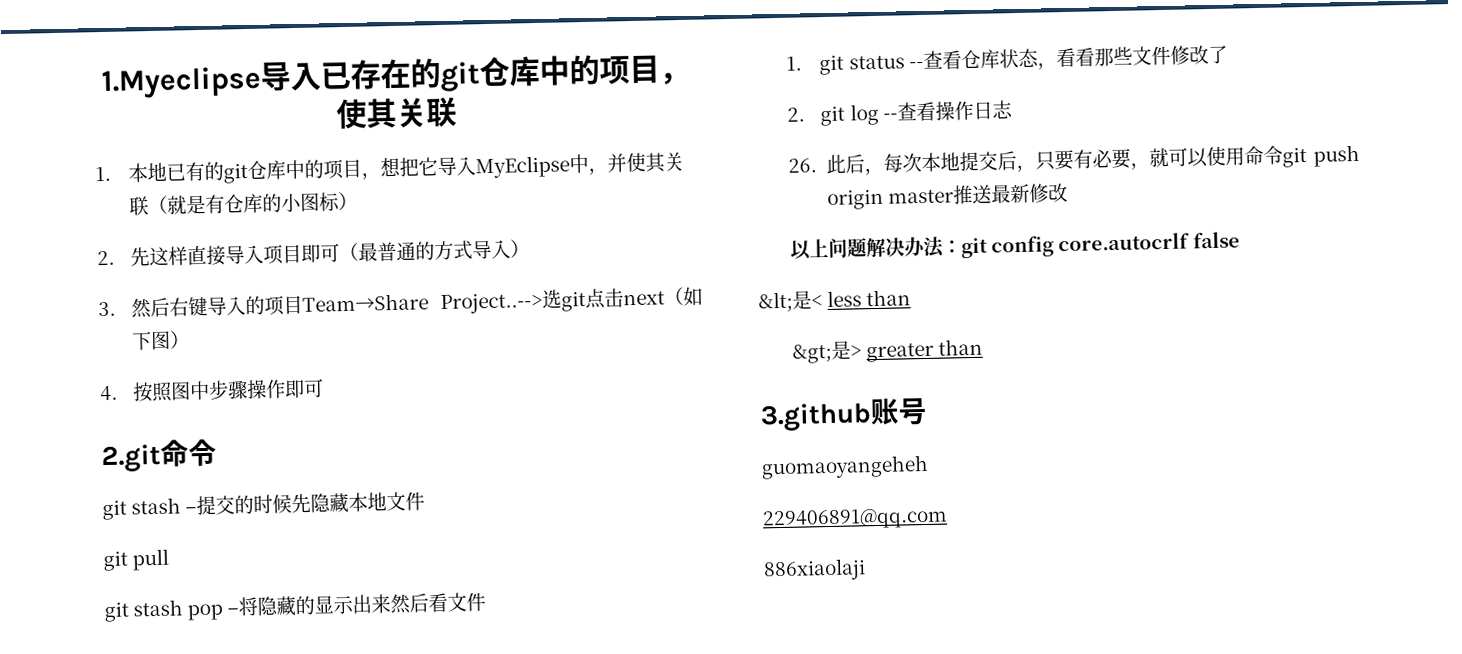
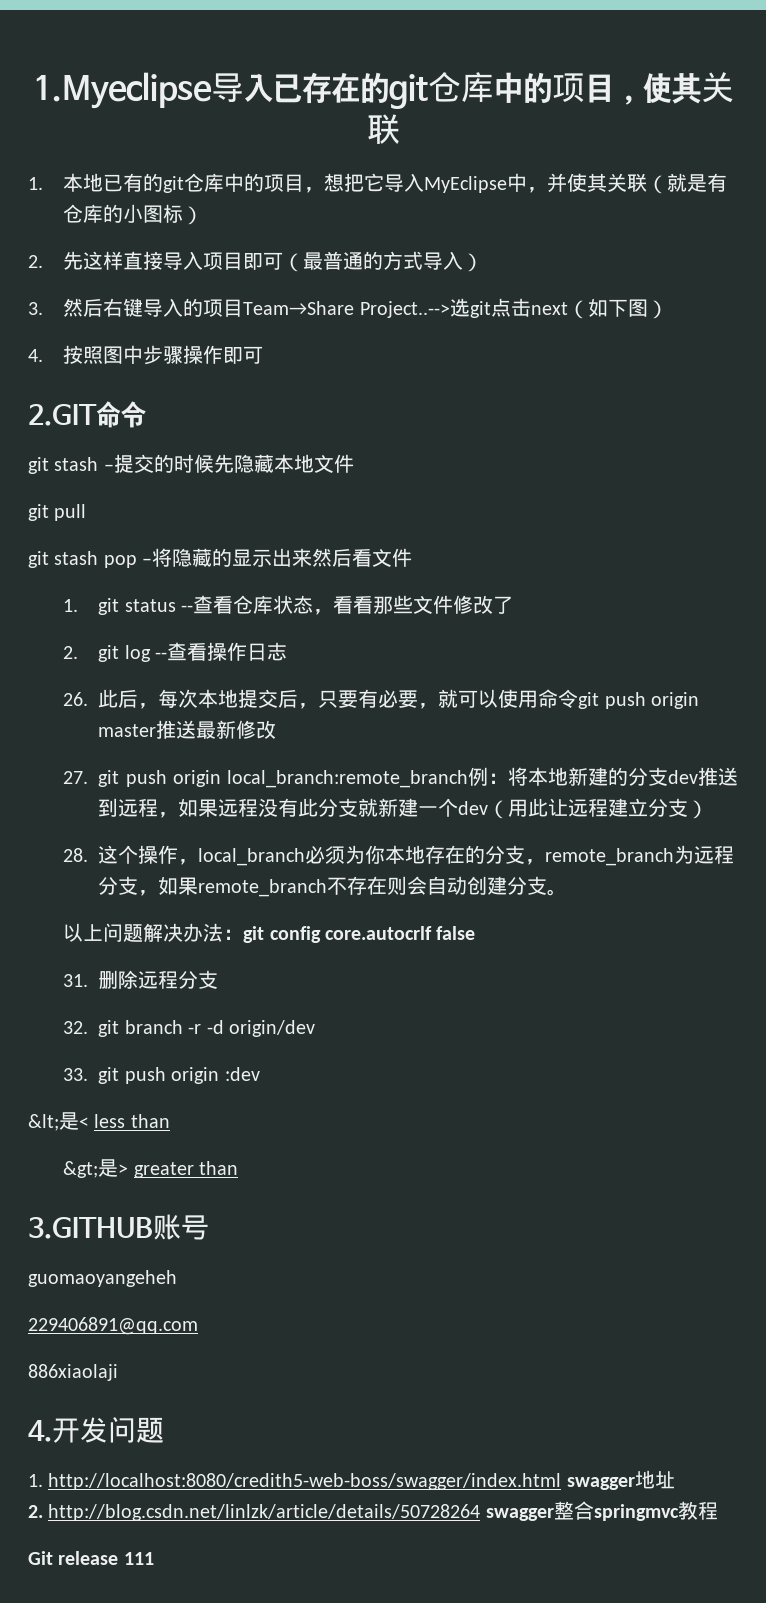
[101,443,161,473] 2.git -> [28,404,97,426] 2.GIT
(1068, 192) none -> [63,767,738,788] [98,798,709,819] [63,845,735,866] [98,876,568,897] // 27. git push origin local_branch:remote_branch例：将本地新建的分支dev推送到远程，如果远程没有此分支就新建一个dev（用此让远程建立分支） // 28.这个操作，local_branch必须为你本地存在的分支，remote_branch为远程分支，如果remote_branch不存在则会自动创建分支。
(1240, 240) none -> [63,970,219,989] [63,1020,315,1037] [63,1067,260,1084] // 31.删除远程分支 // 32. git branch -r -d origin/dev // 33. git push origin :dev
[760,402,872,432] 3.github -> [28,1217,153,1239] 3.GITHUB
(866, 570) none -> [28,1417,164,1443] [28,1470,675,1490] [28,1501,718,1521] [28,1551,154,1565] // 4.开发问题 // 1. http://localhost:8080/credith5-web-boss/swagger/index.html swagger地址 // 2. http://blog.csdn.net/linlzk/article/details/50728264 swagger整合springmvc教程 // Git release 111

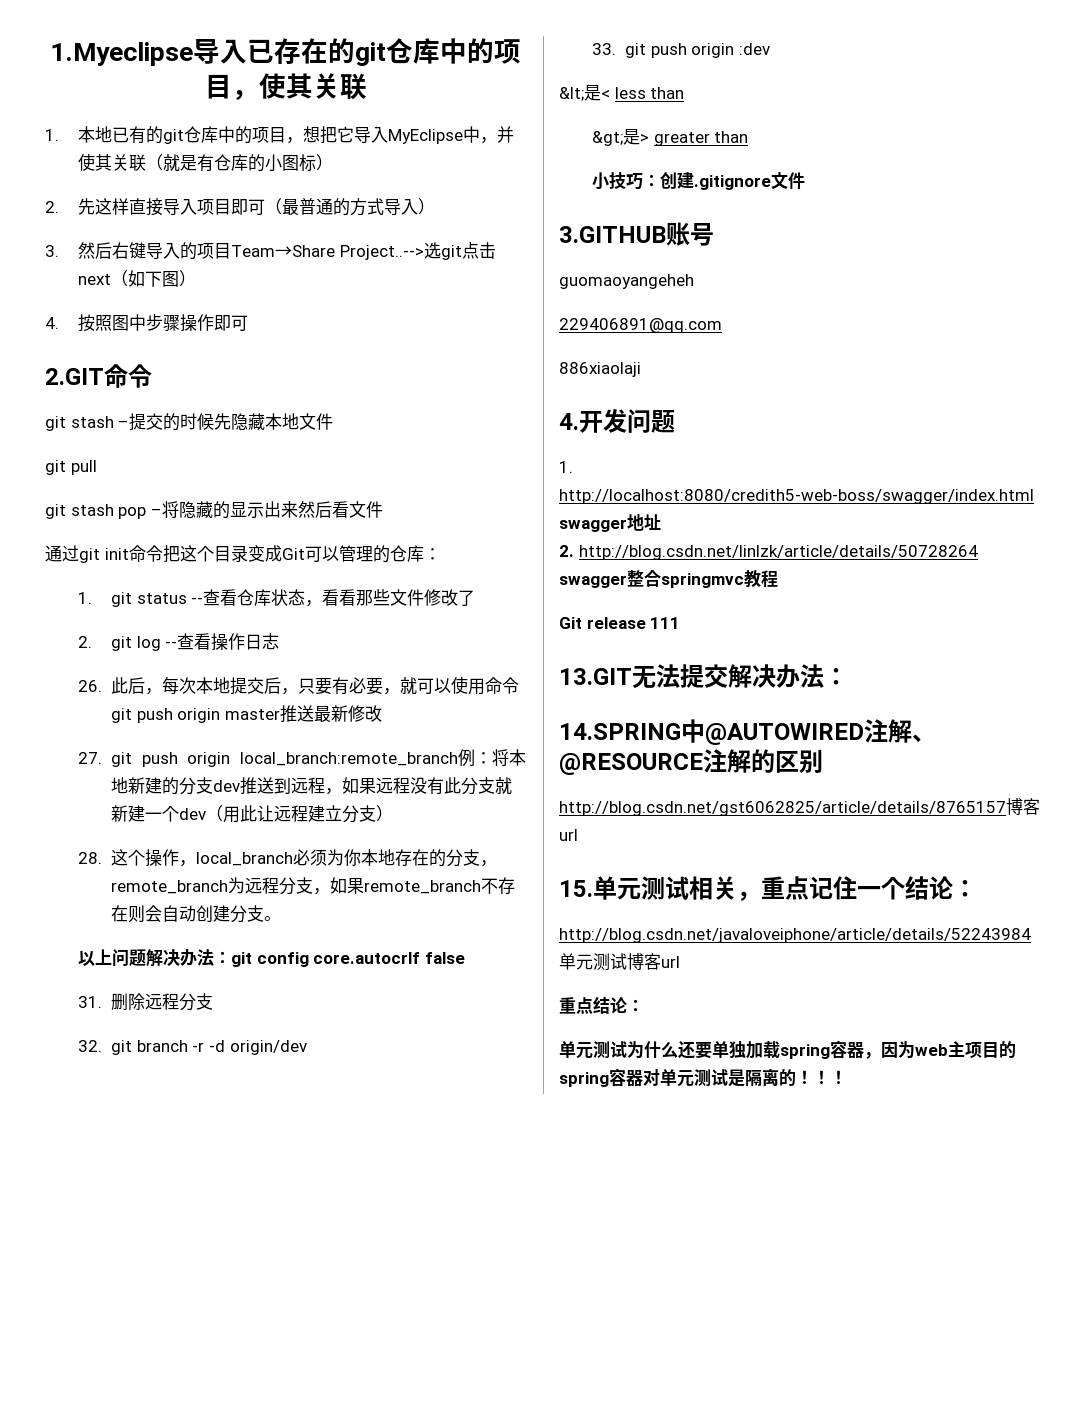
(413, 557) none -> [45,545,441,563] // 通过git init命令把这个目录变成Git可以管理的仓库：
(238, 1168) none -> [592,172,806,190] // 小技巧：创建.gitignore文件
(154, 1558) none -> [559,664,848,689] [559,719,936,745] [559,749,823,775] [559,798,1040,816] [559,829,578,841] [559,876,977,901] [559,928,1031,943] [559,953,680,971] [559,996,644,1014] [559,1040,1016,1059] [559,1068,847,1087] // 13.GIT无法提交解决办法： // 14.SPRING中@AUTOWIRED注解、@RESOURCE注解的区别 // http://blog.csdn.net/gst6062825/article/details/8765157博客url // 15.单元测试相关，重点记住一个结论： // http://blog.csdn.net/javaloveiphone/article/details/52243984单元测试博客url // 重点结论： // 单元测试为什么还要单独加载spring容器，因为web主项目的spring容器对单元测试是隔离的！！！

